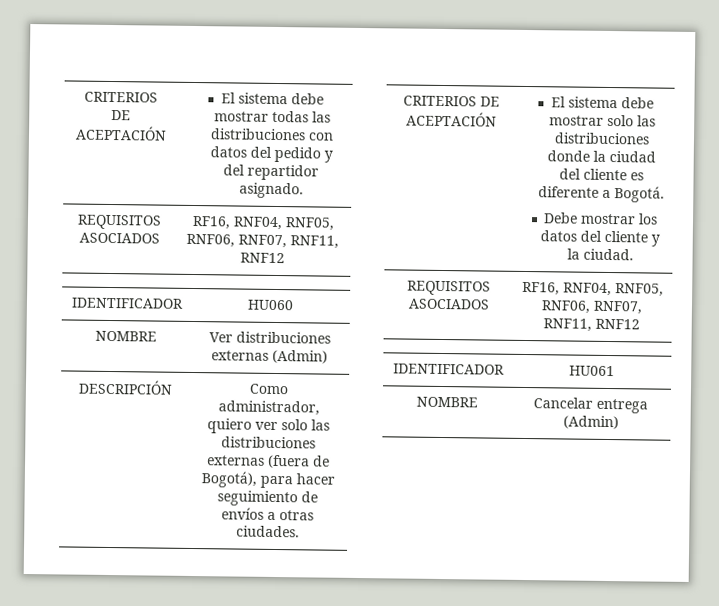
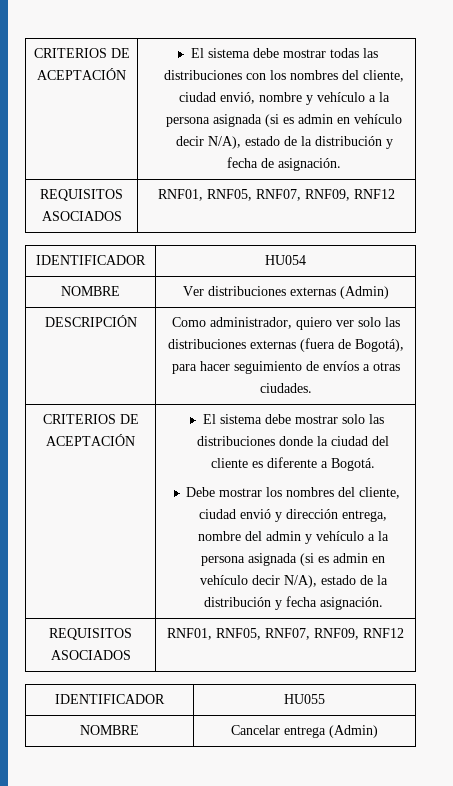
[209,146,333,163] [223,164,320,181] [238,182,304,199] [77,214,162,230] [78,232,160,244] [191,215,335,231] [186,233,339,249] [240,252,285,264] [70,297,184,309] [246,299,294,311] datos del pedido y del repartidor asignado. // REQUISITOS ASOCIADOS | RF16, RNF04, RNF05, RNF06, RNF07, RNF11, RNF12 // IDENTIFICADOR | HU060 -> [270,70,405,82] [179,92,391,105] [166,114,403,127] [175,136,393,149] [227,157,342,171] [40,189,123,201] [41,211,122,221] [158,189,395,201] [36,255,146,265] [265,255,306,265] los nombres del cliente, ciudad envió, nombre y vehículo a la persona asignada (si es admin en vehículo decir N/A), estado de la distribución y fecha de asignación. // REQUISITOS ASOCIADOS | RNF01, RNF05, RNF07, RNF09, RNF12 // IDENTIFICADOR | HU054
[540,230,661,247] [566,248,634,261] [407,280,491,296] [407,298,490,310] [521,281,664,297] [541,300,643,315] [543,318,640,332] [392,363,505,375] [568,365,615,377] datos del cliente y la ciudad. // REQUISITOS ASOCIADOS | RF16, RNF04, RNF05, RNF06, RNF07, RNF11, RNF12 // IDENTIFICADOR | HU061 -> [286,487,401,499] [199,509,388,522] [198,531,390,544] [201,553,386,566] [199,575,388,588] [203,596,383,610] [49,628,132,640] [50,650,131,660] [167,628,404,640] [54,694,165,704] [284,694,325,704] nombres del cliente, ciudad envió y dirección entrega, nombre del admin y vehículo a la persona asignada (si es admin en vehículo decir N/A), estado de la distribución y fecha asignación. // REQUISITOS ASOCIADOS | RNF01, RNF05, RNF07, RNF09, RNF12 // IDENTIFICADOR | HU055

